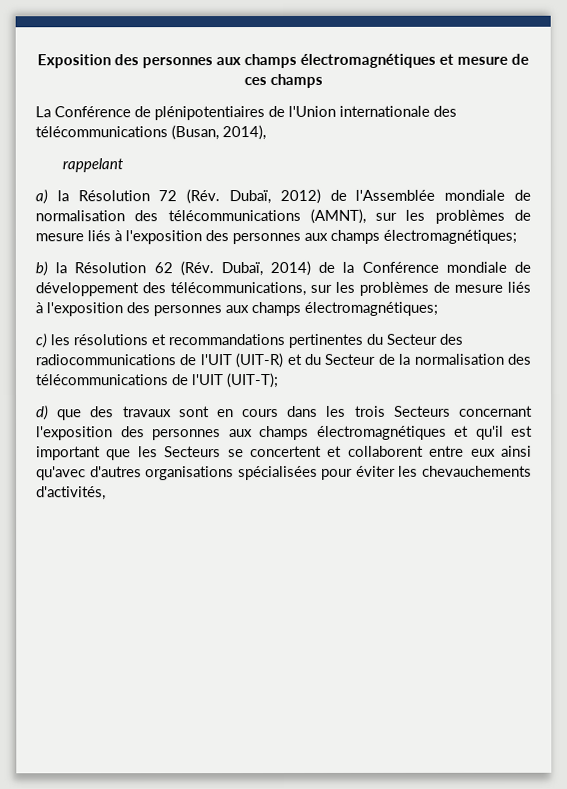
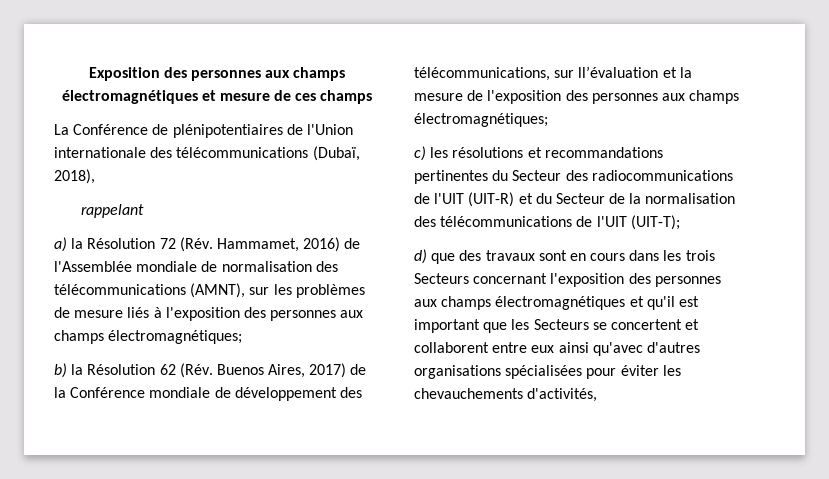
[171,125,266,141] (Busan, 2014), -> [312,146,360,161] [54,169,95,184] (Dubaï, 2018),
[229,188,321,205] Dubaï, 2012) -> [216,237,341,252] Hammamet, 2016)
[220,260,312,277] Dubaï, 2014) -> [216,363,347,378] Buenos Aires, 2017)
[335,281,531,296] [35,302,43,314] les problèmes de mesure liés à -> [578,66,692,78] [414,90,484,101] ll’évaluation et la mesure de

